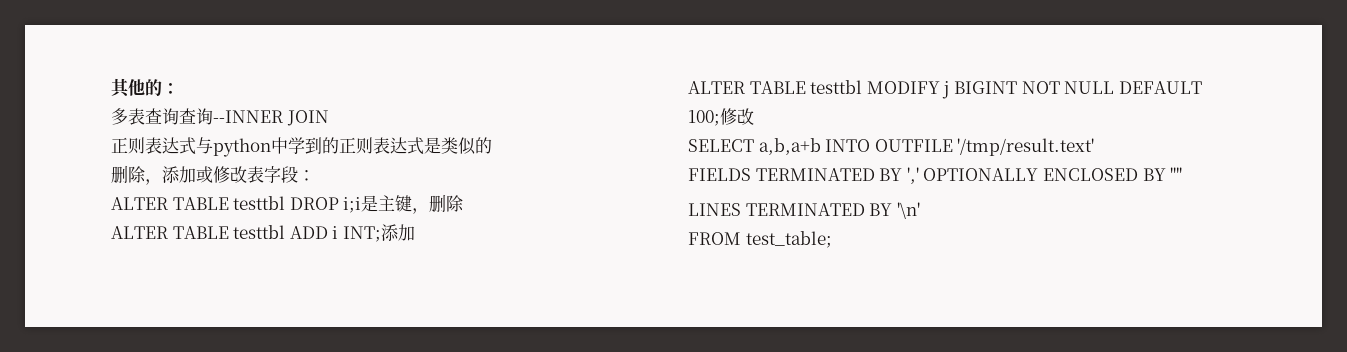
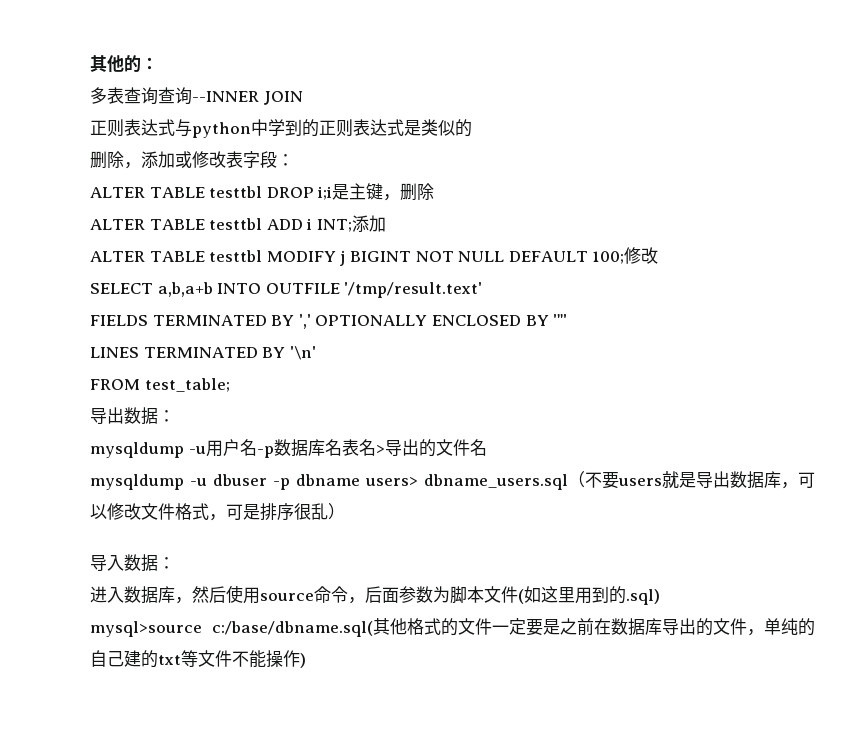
(832, 239) none -> [90,407,175,425] [90,439,487,458] [90,471,815,490] [90,503,345,521] [90,554,175,572] [90,585,660,605] [90,618,815,637] [90,650,306,668] // 导出数据： // mysqldump -u用户名-p数据库名表名>导出的文件名 // mysqldump -u dbuser -p dbname users> dbname_users.sql（不要users就是导出数据库，可以修改文件格式，可是排序很乱） // 导入数据： // 进入数据库，然后使用source命令，后面参数为脚本文件(如这里用到的.sql) // mysql>source c:/base/dbname.sql(其他格式的文件一定要是之前在数据库导出的文件，单纯的自己建的txt等文件不能操作)

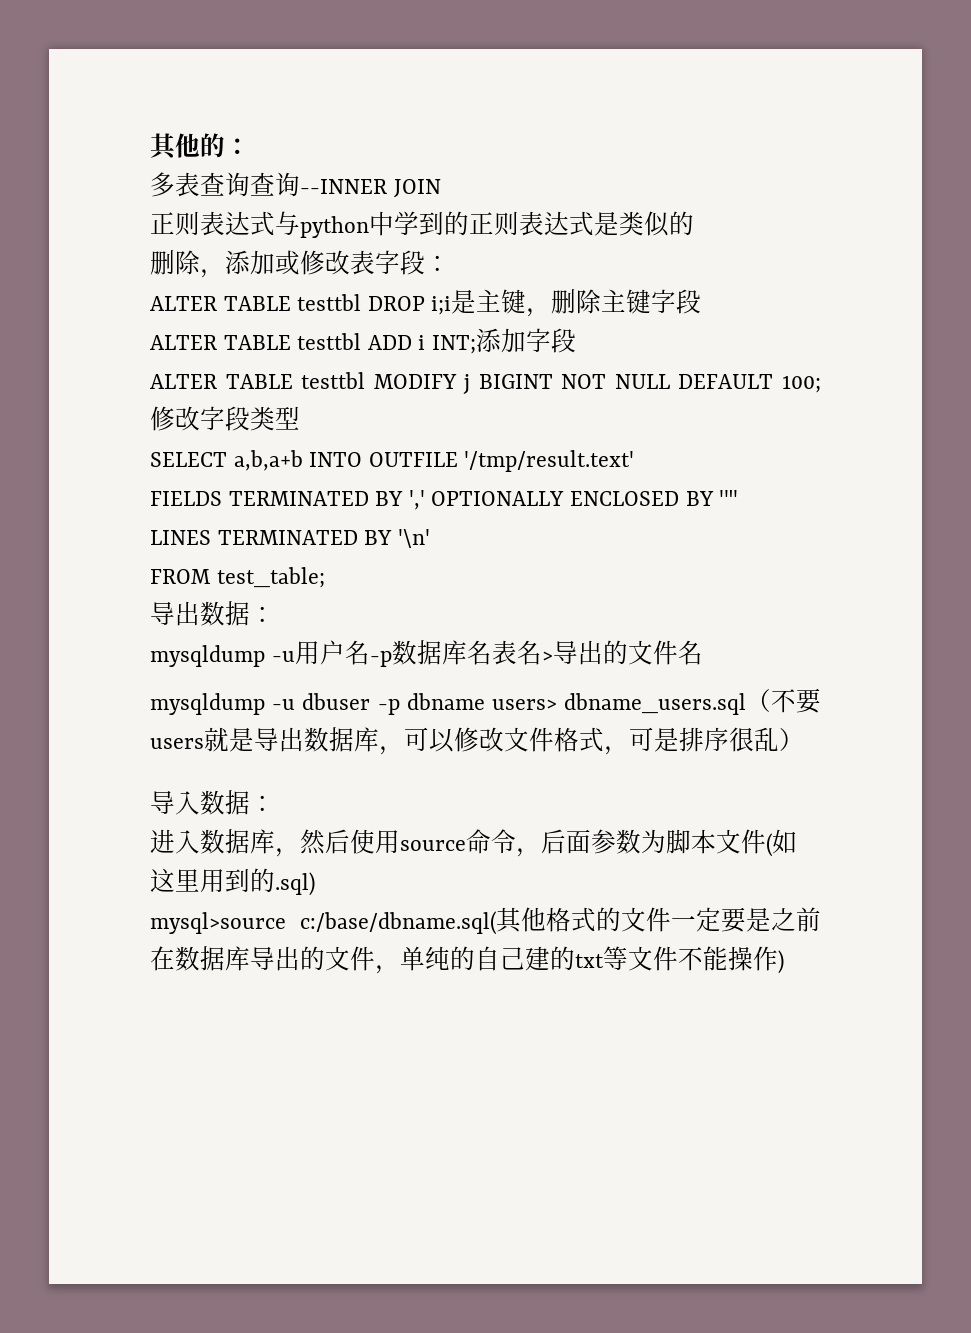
(435, 191) none -> [601,289,702,314] 主键字段
(386, 223) none -> [526,328,577,353] 字段
(659, 255) none -> [200,406,300,431] 字段类型

